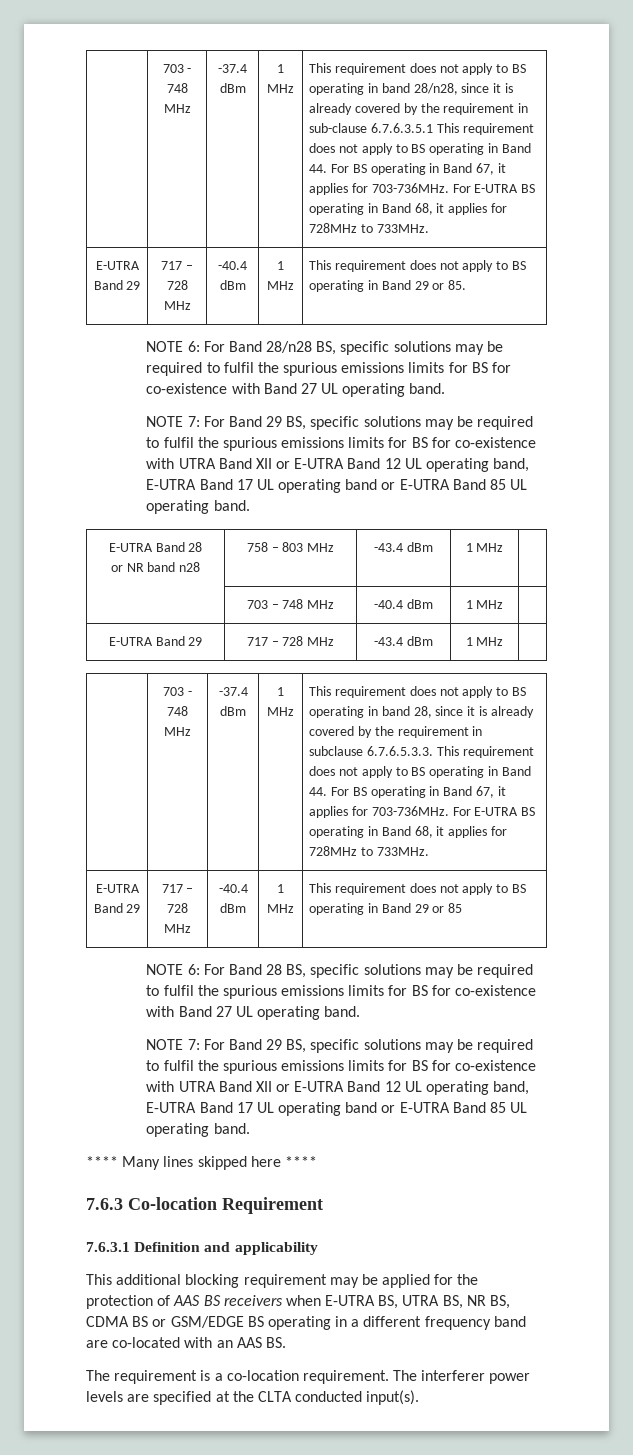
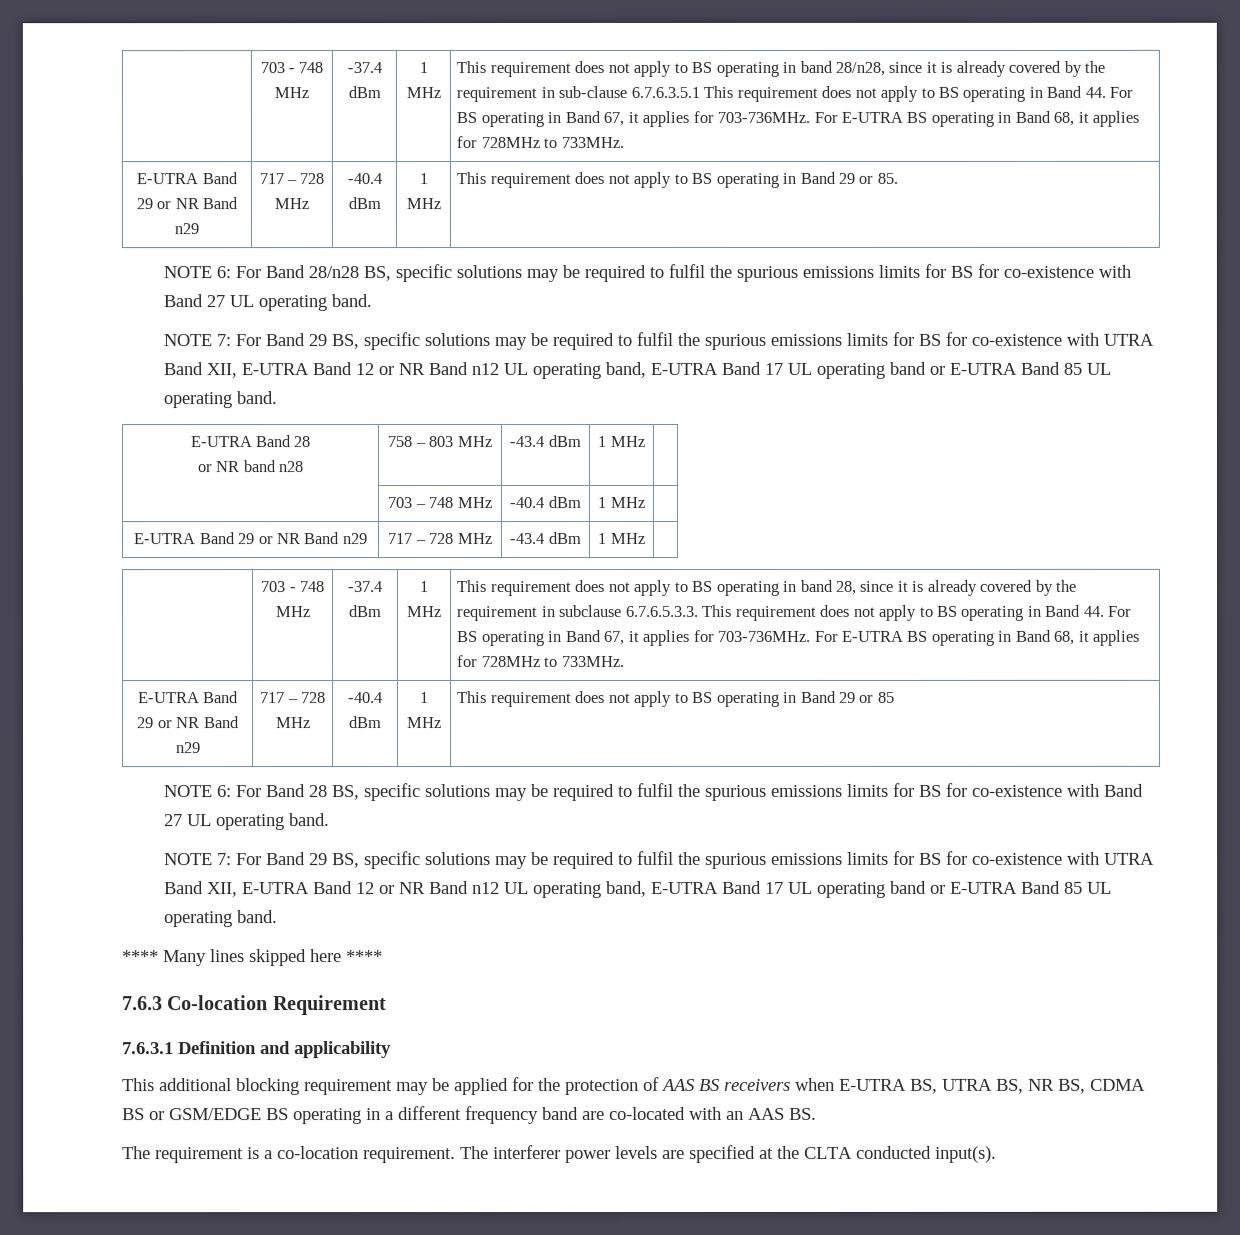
(141, 285) none -> [156,197,239,210] [174,223,199,235] or NR Band n29
[255,458,401,469] XII or E-UTRA Band 12 -> [205,362,499,379] XII, E-UTRA Band 12 or NR Band n12
(203, 641) none -> [257,532,367,545] or NR Band n29
(141, 908) none -> [157,716,240,729] [175,742,201,754] or NR Band n29
[255,1081,401,1092] XII or E-UTRA Band 12 -> [206,881,500,898] XII, E-UTRA Band 12 or NR Band n12

